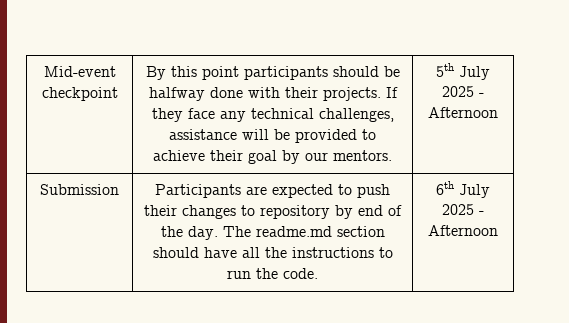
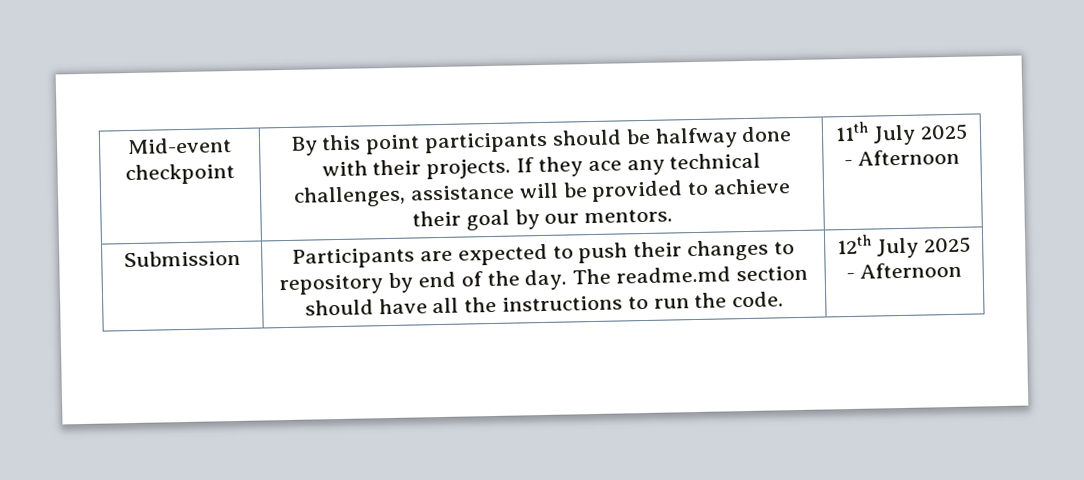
[187,108,215,119] face -> [587,160,622,172] ace
[436,63,454,77] 5th -> [835,121,870,142] 11th
[436,181,454,195] 6th -> [836,234,873,255] 12th

